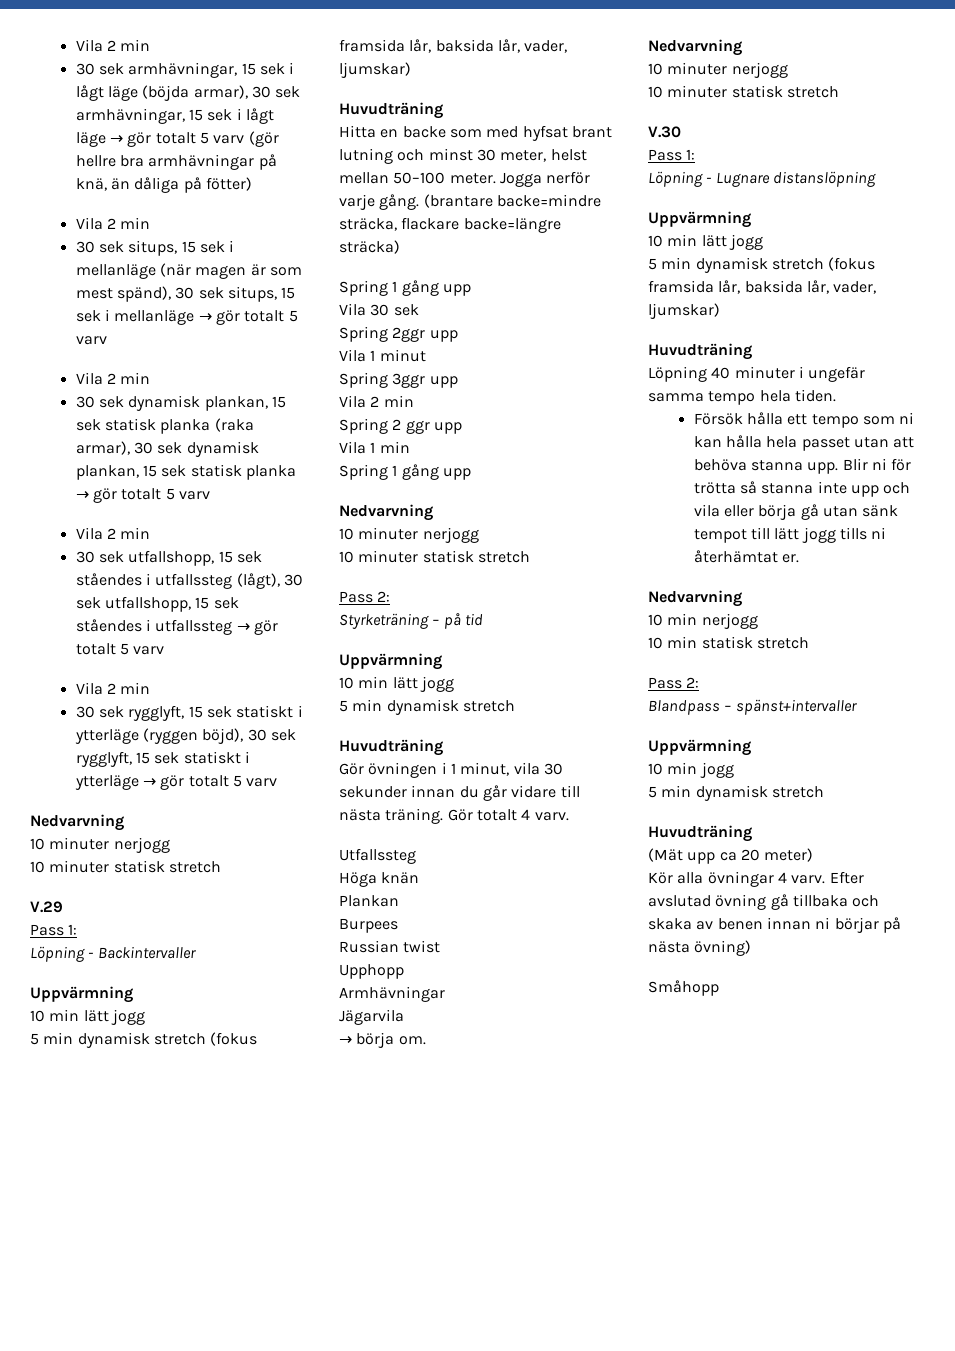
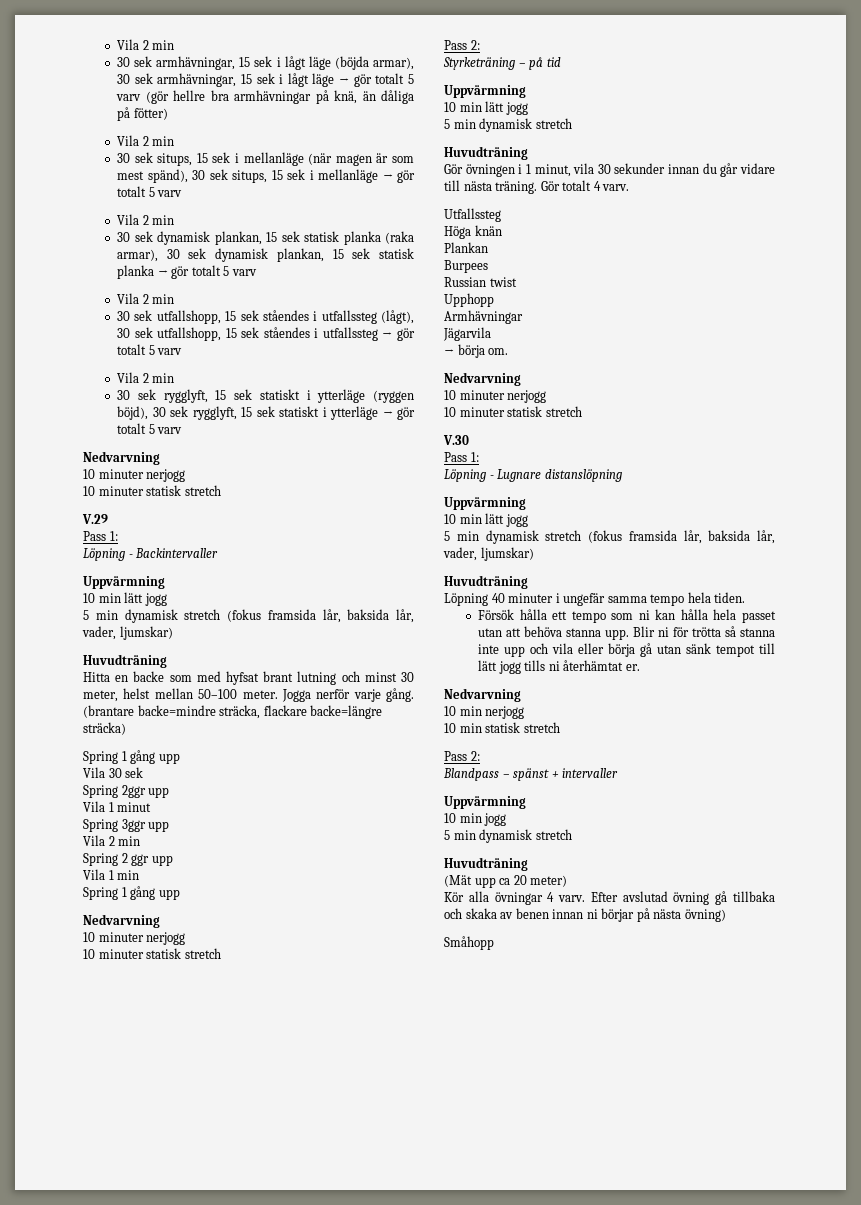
[735,699,857,715] spänst+intervaller -> [513,768,619,781] spänst + intervaller

